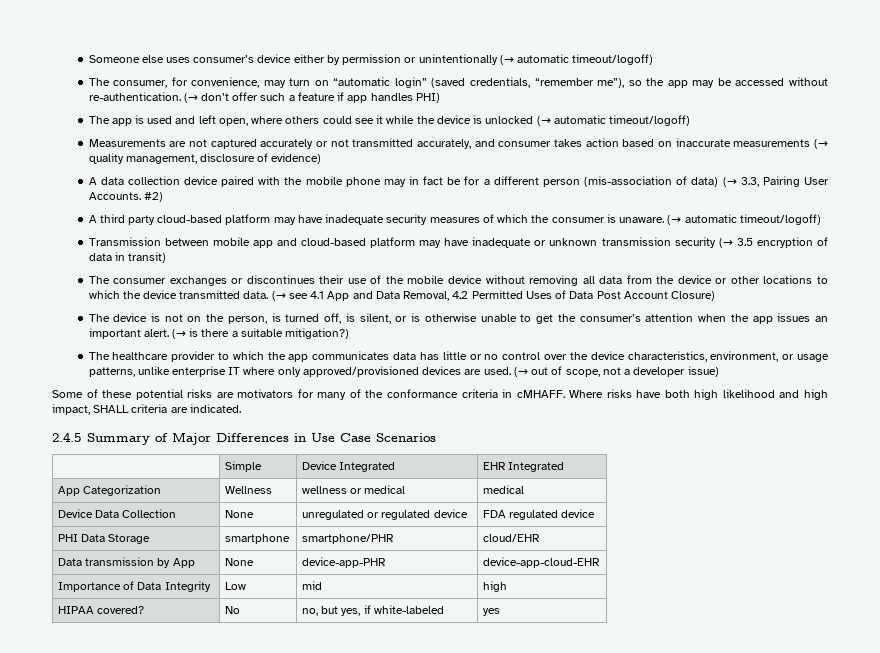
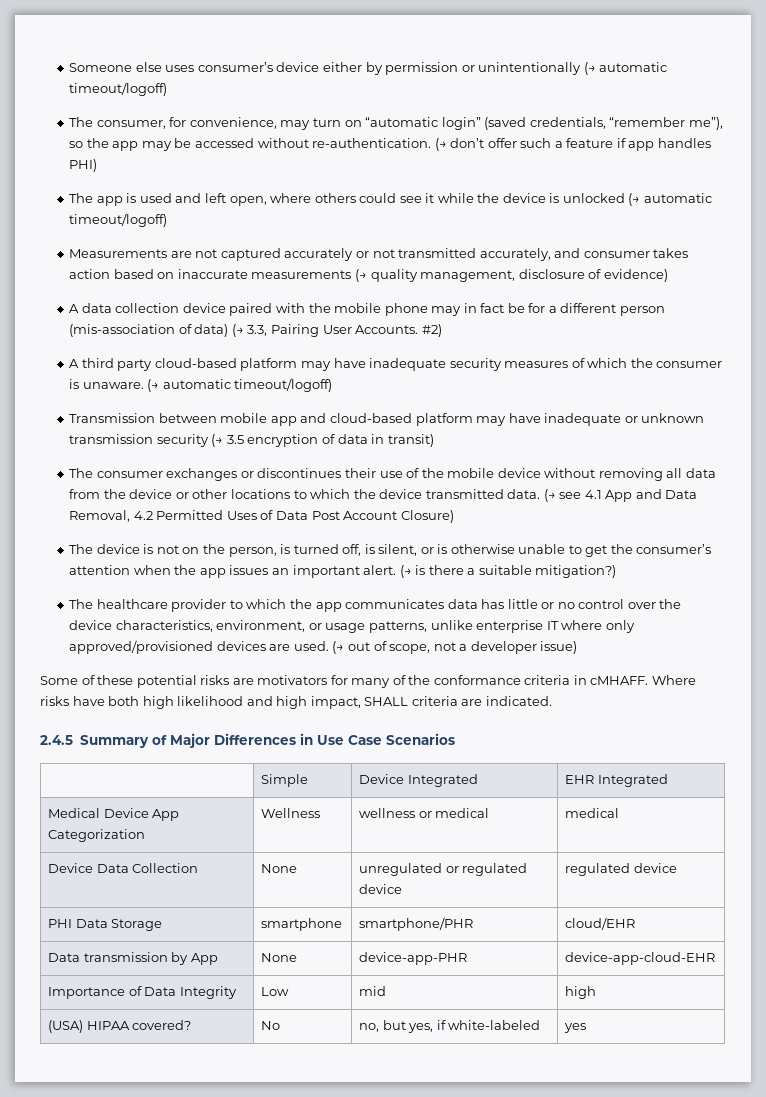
(565, 467) none -> [48,808,149,818] Medical Device
[483,510,507,518] FDA -> (403, 889) none
(508, 586) none -> [48,1020,84,1033] (USA)

